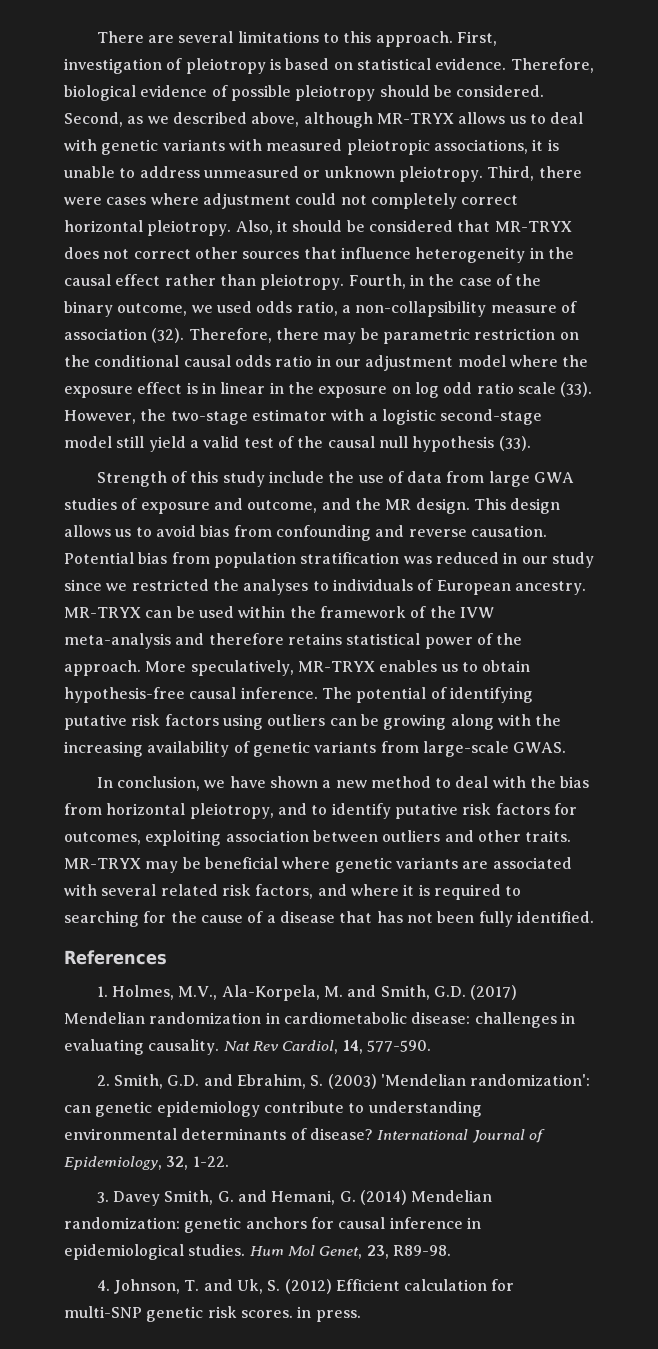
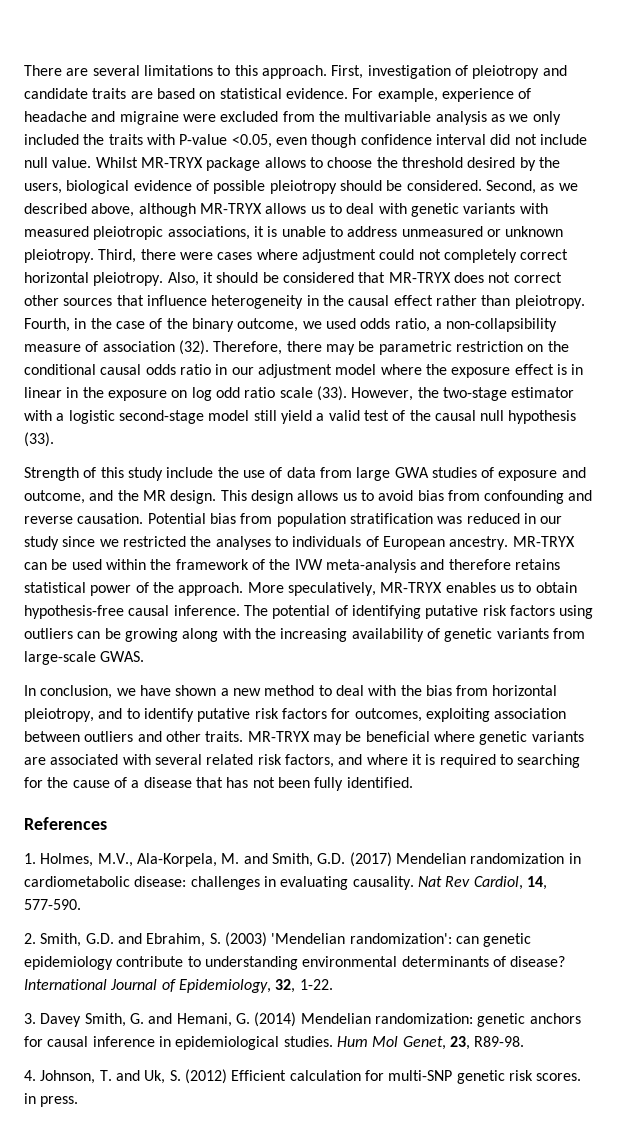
[269,58,594,73] is based on statistical evidence. Therefore, -> [542,65,567,76] [24,88,532,102] [24,111,561,125] [24,134,587,148] [24,157,560,171] [24,183,62,194] and candidate traits are based on statistical evidence. For example, experience of headache and migraine were excluded from the multivariable analysis as we only included the traits with P-value <0.05, even though confidence interval did not include null value. Whilst MR-TRYX package allows to choose the threshold desired by the users,

